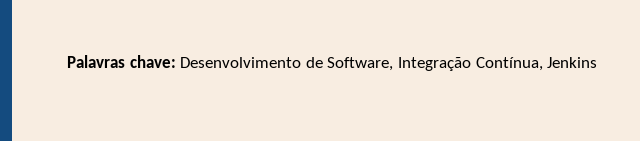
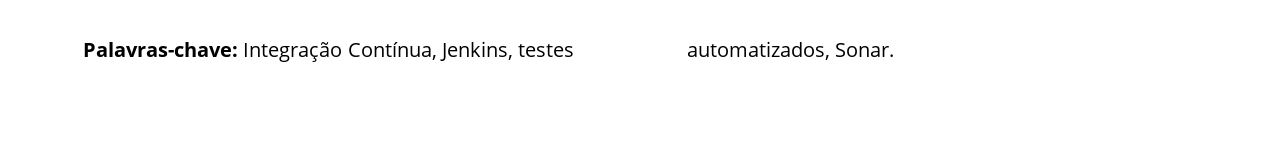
[67,55,598,71] Palavras chave: Desenvolvimento de Software, Integração Contínua, Jenkins -> [83,41,895,62] Palavras-chave: Integração Contínua, Jenkins, testes automatizados, Sonar.

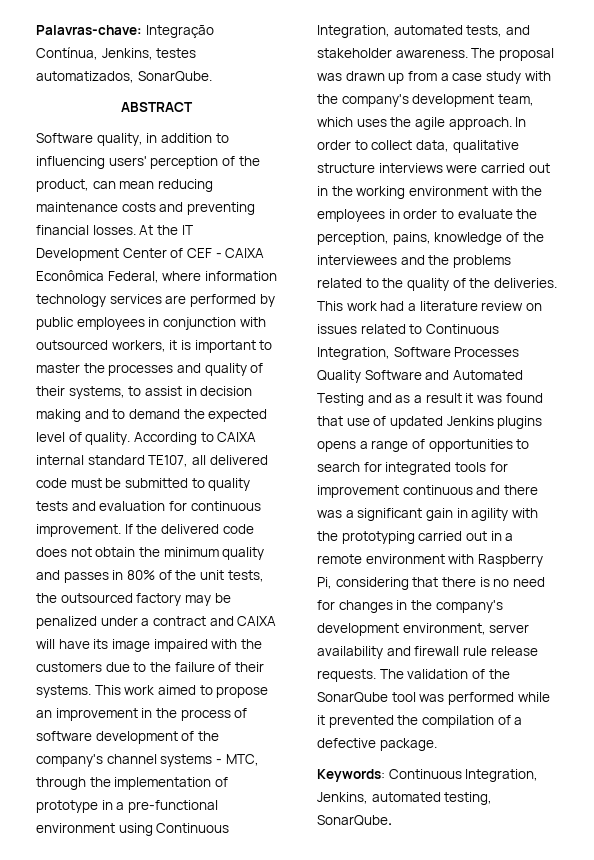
[835,43,895,57] Sonar. -> [137,71,212,82] [121,102,193,112] [36,133,229,146] [36,156,260,169] [36,179,213,192] [36,202,255,215] [36,225,193,235] [36,248,265,261] [36,270,277,283] [36,294,275,307] [36,317,266,330] [36,340,273,353] [36,363,264,376] [36,386,253,399] [36,409,268,422] [36,432,257,445] [36,455,268,467] [36,478,251,491] [36,501,261,511] [36,524,254,537] [36,547,265,560] [36,570,264,583] [36,593,231,606] [36,616,277,629] [36,639,262,652] [36,662,264,672] [36,685,269,698] [36,708,248,721] [36,731,219,744] [36,754,259,767] [36,777,228,790] [36,800,218,813] [36,823,230,836] [317,25,530,38] [317,48,554,61] [317,71,551,84] [317,94,534,107] [317,117,527,130] [317,140,519,153] [317,163,550,173] [317,186,543,199] [317,209,538,222] [317,232,544,245] [317,255,511,268] [317,278,557,291] [317,301,542,311] [317,324,499,334] [317,347,520,360] [317,370,523,383] [317,393,543,406] [317,416,543,429] [317,439,530,452] [317,462,508,475] [317,485,538,498] [317,508,538,521] [317,531,514,544] [317,554,543,567] [317,577,545,590] [317,600,503,613] [317,623,530,636] [317,646,538,659] [317,669,510,682] [317,692,550,705] [317,715,523,728] [317,738,437,751] [317,769,539,782] [317,792,493,805] [317,815,392,826] SonarQube. // ABSTRACT // Software quality, in addition to influencing users' perception of the product, can mean reducing maintenance costs and preventing financial losses. At the IT Development Center of CEF - CAIXA Econômica Federal, where information technology services are performed by public employees in conjunction with outsourced workers, it is important to master the processes and quality of their systems, to assist in decision making and to demand the expected level of quality. According to CAIXA internal standard TE107, all delivered code must be submitted to quality tests and evaluation for continuous improvement. If the delivered code does not obtain the minimum quality and passes in 80% of the unit tests, the outsourced factory may be penalized under a contract and CAIXA will have its image impaired with the customers due to the failure of their systems. This work aimed to propose an improvement in the process of software development of the company's channel systems - MTC, through the implementation of prototype in a pre-functional environment using Continuous Integration, automated tests, and stakeholder awareness. The proposal was drawn up from a case study with the company's development team, which uses the agile approach. In order to collect data, qualitative structure interviews were carried out in the working environment with the employees in order to evaluate the perception, pains, knowledge of the interviewees and the problems related to the quality of the deliveries. This work had a literature review on issues related to Continuous Integration, Software Processes Quality Software and Automated Testing and as a result it was found that use of updated Jenkins plugins opens a range of opportunities to search for integrated tools for improvement continuous and there was a significant gain in agility with the prototyping carried out in a remote environment with Raspberry Pi, considering that there is no need for changes in the company's development environment, server availability and firewall rule release requests. The validation of the SonarQube tool was performed while it prevented the compilation of a defective package. // Keywords: Continuous Integration, Jenkins, automated testing, SonarQube.

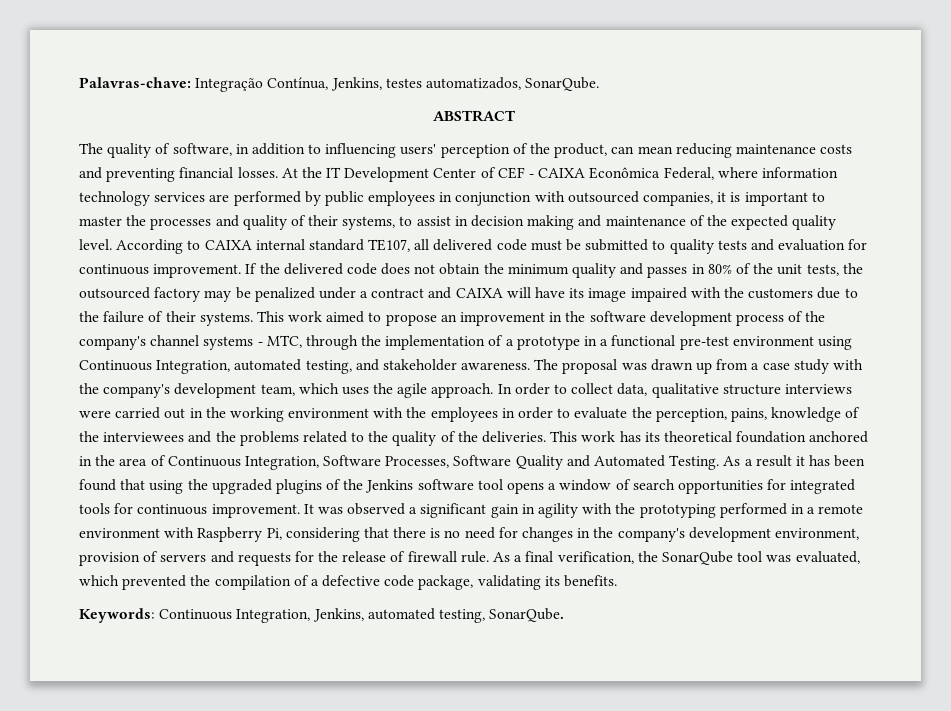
[36,133,143,146] Software quality, -> [79,143,232,158] The quality of software,
[111,340,166,352] workers, -> [643,192,714,206] companies,
[112,409,268,422] [36,432,131,445] to demand the expected level of quality. -> [605,215,837,230] [79,239,112,250] maintenance of the expected quality level.
[180,708,248,721] process of -> (586, 316) none
(178, 737) none -> [735,314,784,326] process
(228, 782) none -> [505,339,514,346] a
[127,800,218,813] pre-functional -> [611,335,729,350] functional pre-test
[466,25,503,37] tests, -> [305,360,352,374] testing,
[380,301,542,311] [317,324,499,334] [317,347,520,360] [317,370,523,383] [317,393,543,406] [317,416,543,429] [317,439,530,452] [317,462,508,475] [317,485,538,498] [317,510,342,518] had a literature review on issues related to Continuous Integration, Software Processes Quality Software and Automated Testing and as a result it was found that use of updated Jenkins plugins opens a range of opportunities to search for integrated tools for improvement continuous and there was -> [619,431,869,443] [79,455,866,470] [79,479,856,494] [79,503,406,518] has its theoretical foundation anchored in the area of Continuous Integration, Software Processes, Software Quality and Automated Testing. As a result it has been found that using the upgraded plugins of the Jenkins software tool opens a window of search opportunities for integrated tools for continuous improvement. It was observed
[418,531,487,541] carried out -> [719,503,787,518] performed
[489,624,530,633] [317,646,538,659] [317,669,485,682] server availability and firewall rule release requests. The validation of -> [79,551,634,566] provision of servers and requests for the release of firewall rule. As a final verification,
[447,692,550,705] [317,715,325,725] performed while it -> [795,551,860,564] [79,575,119,586] evaluated, which
[379,738,437,751] package. -> [384,575,618,590] code package, validating its benefits.

